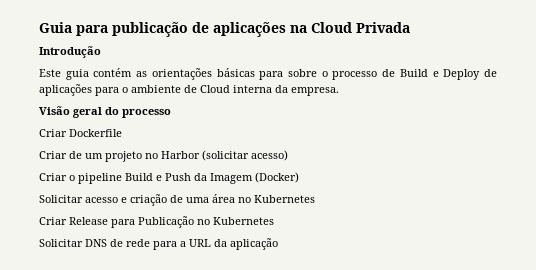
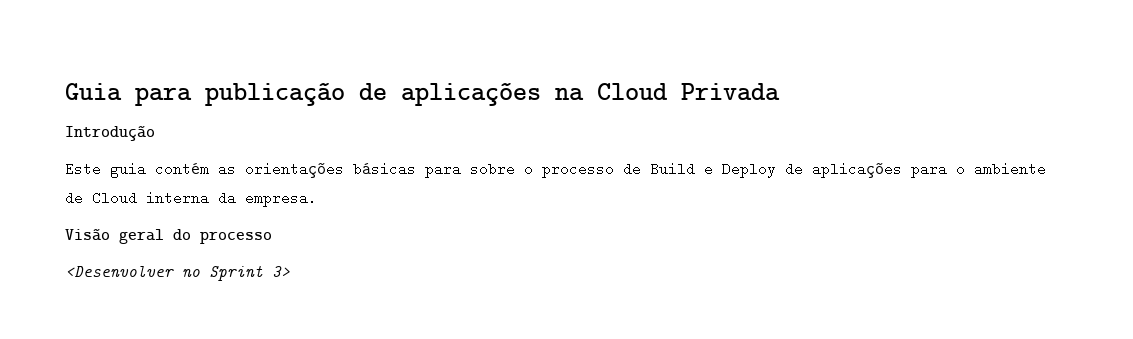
[39,129,122,137] [39,150,288,162] [39,172,299,184] [39,194,315,206] [39,216,274,228] [39,238,278,250] Criar Dockerfile // Criar de um projeto no Harbor (solicitar acesso) // Criar o pipeline Build e Push da Imagem (Docker) // Solicitar acesso e criação de uma área no Kubernetes // Criar Release para Publicação no Kubernetes // Solicitar DNS de rede para a URL da aplicação -> [65,265,290,281] <Desenvolver no Sprint 3>

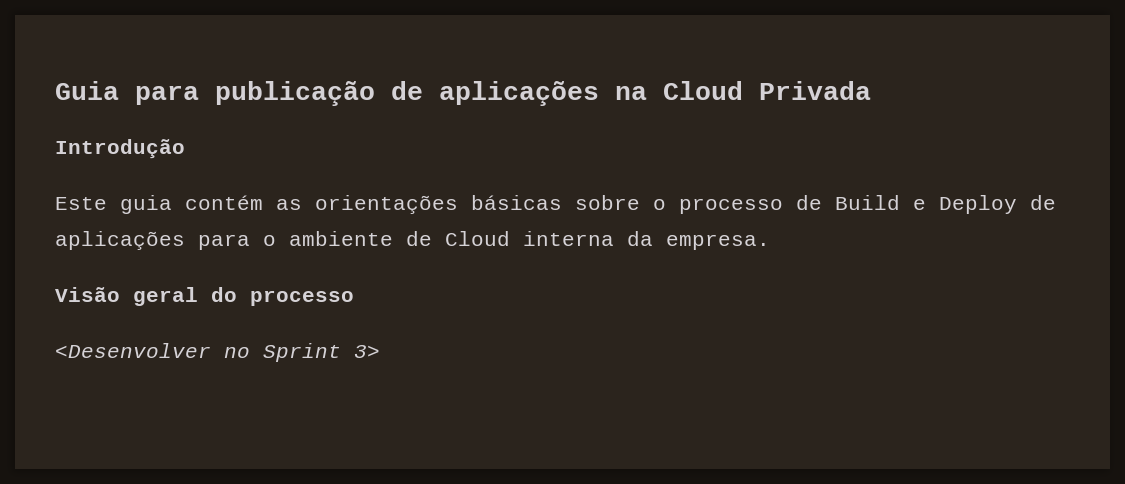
[425,162,461,178] para -> (562, 202) none

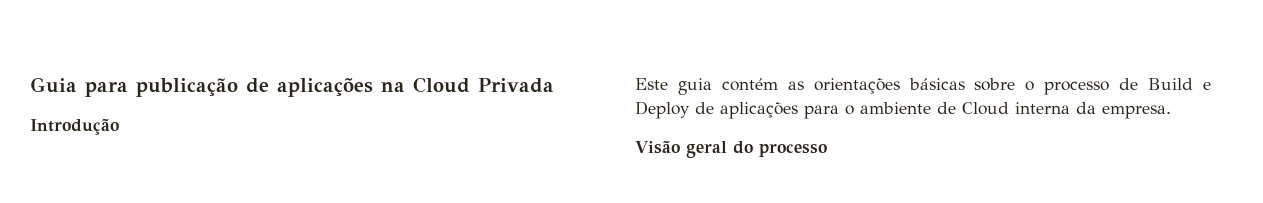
[55,343,380,362] // <Desenvolver no Sprint 3> -> (827, 150) none

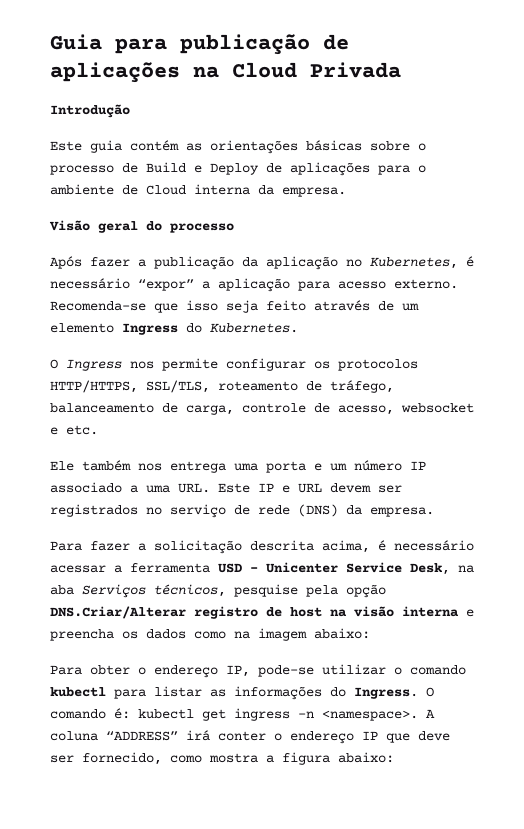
(827, 150) none -> [50,256,474,270] [50,278,458,292] [50,300,419,313] [50,323,298,335] [50,358,418,371] [50,380,394,393] [50,403,474,415] [50,425,98,435] [50,460,426,473] [50,482,402,493] [50,504,434,518] [50,540,474,554] [50,562,474,575] [50,584,386,598] [50,606,474,619] [50,628,370,641] [50,664,466,678] [50,686,434,700] [50,708,435,721] [50,730,450,744] [50,752,394,765] // Após fazer a publicação da aplicação no Kubernetes, é necessário “expor” a aplicação para acesso externo. Recomenda-se que isso seja feito através de um elemento Ingress do Kubernetes. // O Ingress nos permite configurar os protocolos HTTP/HTTPS, SSL/TLS, roteamento de tráfego, balanceamento de carga, controle de acesso, websocket e etc. // Ele também nos entrega uma porta e um número IP associado a uma URL. Este IP e URL devem ser registrados no serviço de rede (DNS) da empresa. // Para fazer a solicitação descrita acima, é necessário acessar a ferramenta USD - Unicenter Service Desk, na aba Serviços técnicos, pesquise pela opção DNS.Criar/Alterar registro de host na visão interna e preencha os dados como na imagem abaixo: // Para obter o endereço IP, pode-se utilizar o comando kubectl para listar as informações do Ingress. O comando é: kubectl get ingress -n <namespace>. A coluna “ADDRESS” irá conter o endereço IP que deve ser fornecido, como mostra a figura abaixo:

